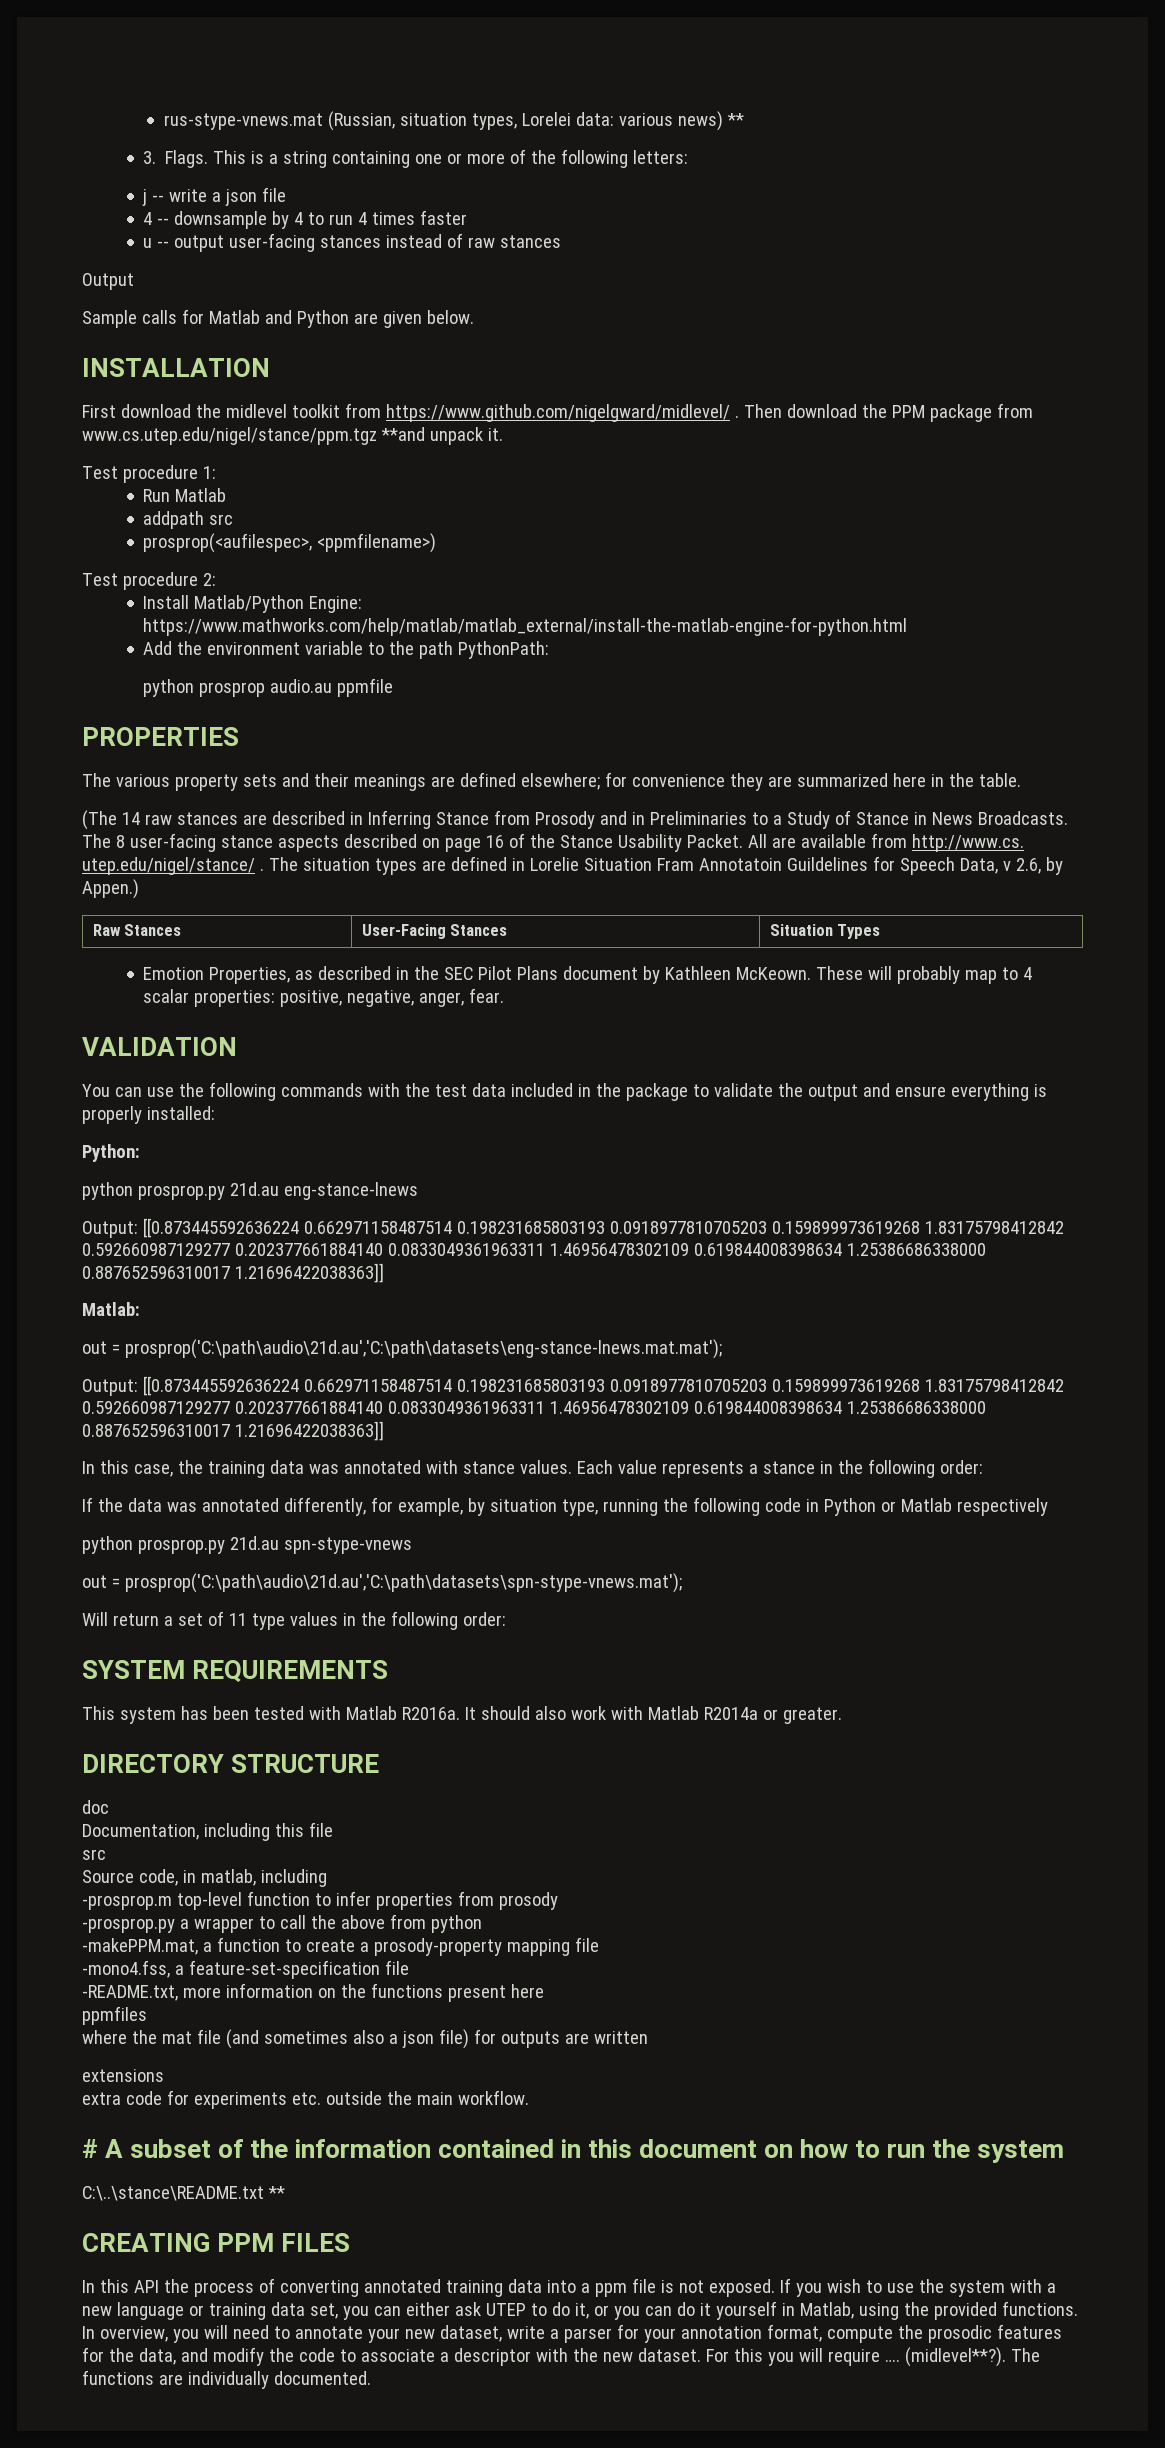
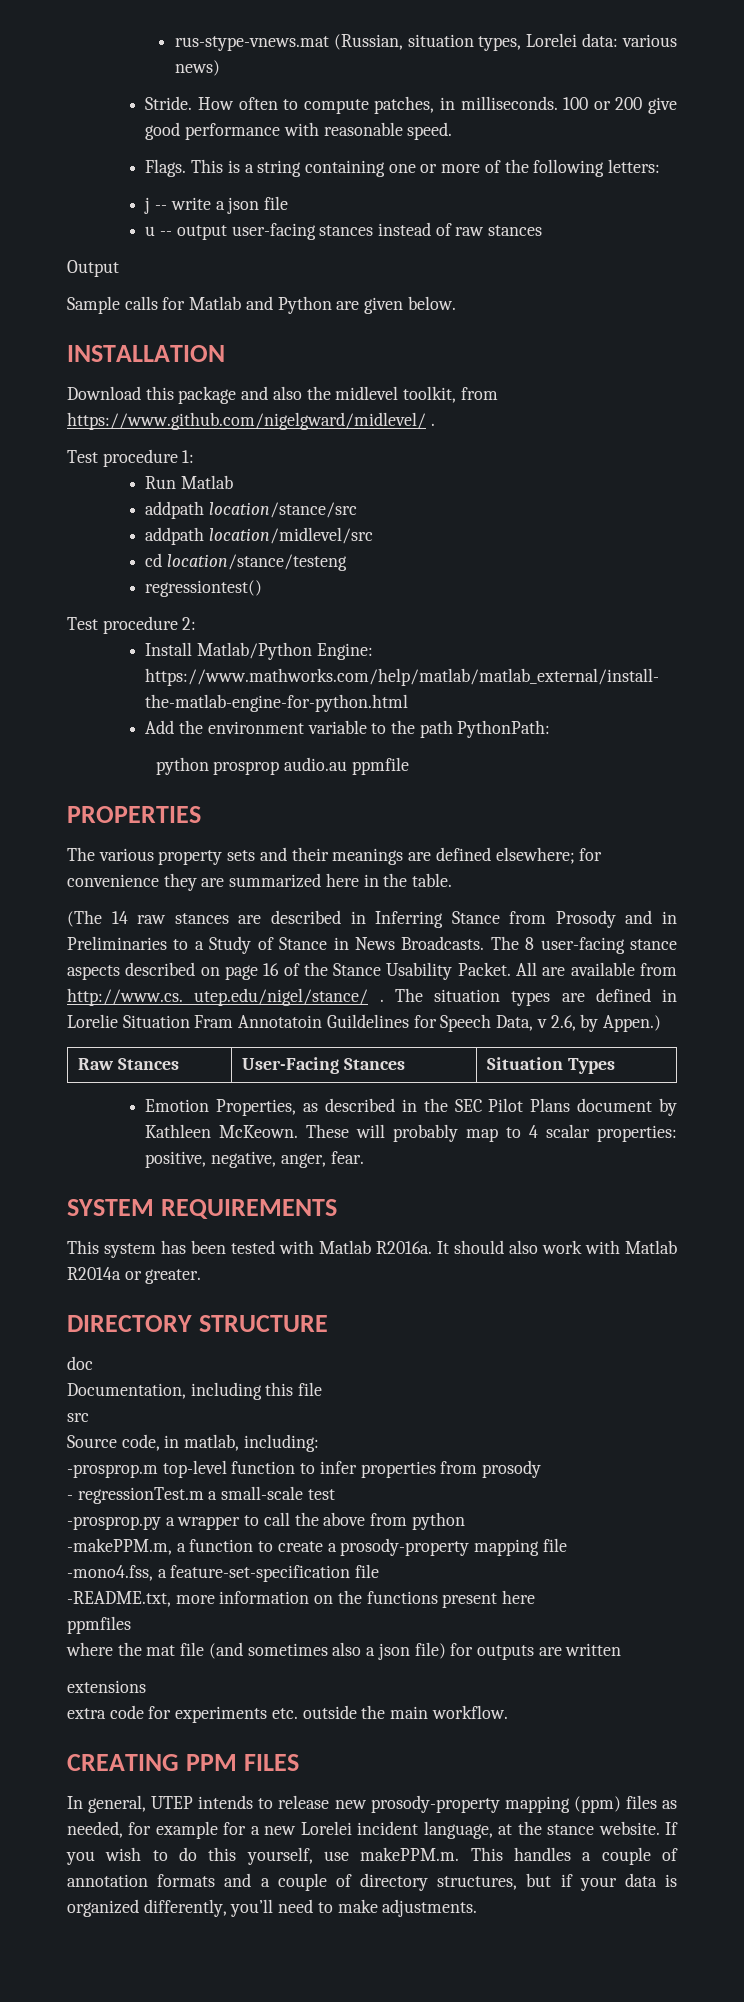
[726,113,744,126] [143,151,157,164] ** // 3. -> [145,96,678,114] [145,122,453,140] // Stride. How often to compute patches, in milliseconds. 100 or 200 give good performance with reasonable speed. //
[143,210,468,229] // 4 -- downsample by 4 to run 4 times faster -> (288, 203) none
[82,404,191,418] First download -> [67,386,302,404] Download this package and also
[291,404,340,418] toolkit -> [403,386,457,403] toolkit,
[743,403,1033,422] [82,427,503,445] Then download the PPM package from www.cs.utep.edu/nigel/stance/ppm.tgz **and unpack it. -> (435, 424) none
[209,514,234,525] [143,533,437,553] src // prosprop(<aufilespec>, <ppmfilename>) -> [209,502,358,518] [145,527,374,545] [145,553,348,571] [145,580,263,597] location/stance/src // addpath location/midlevel/src // cd location/stance/testeng // regressiontest()
[82,1037,237,1056] [82,1082,1047,1101] [82,1106,215,1124] [82,1144,140,1162] [82,1182,418,1200] [82,1218,1064,1238] [82,1243,986,1256] [82,1263,384,1283] [82,1302,140,1316] [82,1339,722,1359] [82,1376,1064,1396] [82,1401,986,1414] [82,1421,384,1441] [82,1459,983,1478] [82,1497,1048,1516] [82,1536,412,1554] [82,1573,682,1593] [82,1611,506,1630] // VALIDATION // You can use the following commands with the test data included in the package to validate the output and ensure everything is properly installed: // Python: // python prosprop.py 21d.au eng-stance-lnews // Output: [[0.873445592636224 0.662971158487514 0.198231685803193 0.0918977810705203 0.159899973619268 1.83175798412842 0.592660987129277 0.202377661884140 0.0833049361963311 1.46956478302109 0.619844008398634 1.25386686338000 0.887652596310017 1.21696422038363]] // Matlab: // out = prosprop('C:\path\audio\21d.au','C:\path\datasets\eng-stance-lnews.mat.mat'); // Output: [[0.873445592636224 0.662971158487514 0.198231685803193 0.0918977810705203 0.159899973619268 1.83175798412842 0.592660987129277 0.202377661884140 0.0833049361963311 1.46956478302109 0.619844008398634 1.25386686338000 0.887652596310017 1.21696422038363]] // In this case, the training data was annotated with stance values. Each value represents a stance in the following order: // If the data was annotated differently, for example, by situation type, running the following code in Python or Matlab respectively // python prosprop.py 21d.au spn-stype-vnews // out = prosprop('C:\path\audio\21d.au','C:\path\datasets\spn-stype-vnews.mat'); // Will return a set of 11 type values in the following order: -> (364, 1157) none
[260,1869,327,1887] including -> [243,1434,319,1452] including:
(558, 1901) none -> [67,1486,335,1504] // - regressionTest.m a small-scale test
[82,1938,198,1955] -makePPM.mat, -> [67,1538,172,1555] -makePPM.m,
[82,2139,1065,2163] [82,2186,285,2201] [82,2233,351,2252] [82,2278,1056,2297] [82,2301,1078,2320] [82,2324,1062,2343] [82,2347,1040,2367] [82,2370,371,2389] # A subset of the information contained in this document on how to run the system // C:\..\stance\README.txt ** // CREATING PPM FILES // In this API the process of converting annotated training data into a ppm file is not exposed. If you wish to use the system with a new language or training data set, you can either ask UTEP to do it, or you can do it yourself in Matlab, using the provided functions. In overview, you will need to annotate your new dataset, write a parser for your annotation format, compute the prosodic features for the data, and modify the code to associate a descriptor with the new dataset. For this you will require …. (midlevel**?). The functions are individually documented. -> [67,1754,299,1771] [67,1795,677,1813] [67,1821,678,1839] [66,1847,678,1865] [67,1873,677,1891] [67,1899,478,1917] CREATING PPM FILES // In general, UTEP intends to release new prosody-property mapping (ppm) files as needed, for example for a new Lorelei incident language, at the stance website. If you wish to do this yourself, use makePPM.m. This handles a couple of annotation formats and a couple of directory structures, but if your data is organized differently, you’ll need to make adjustments.

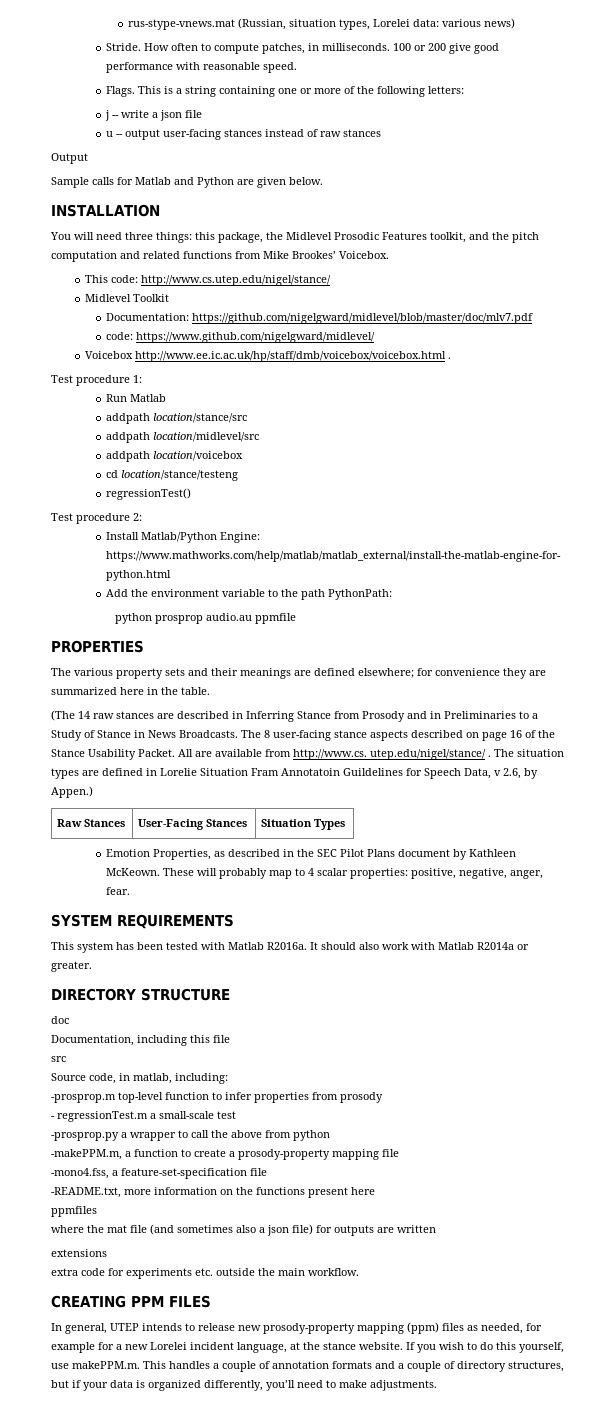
[67,386,498,404] Download this package and also the midlevel toolkit, from -> [50,232,539,243] [51,251,389,262] [84,275,331,286] [84,294,169,302] [106,313,534,324] [106,332,134,340] You will need three things: this package, the Midlevel Prosodic Features toolkit, and the pitch computation and related functions from Mike Brookes’ Voicebox. // This code: http://www.cs.utep.edu/nigel/stance/ // Midlevel Toolkit // Documentation: https://github.com/nigelgward/midlevel/blob/master/doc/mlv7.pdf // code:
(426, 421) none -> [84,351,446,362] // Voicebox http://www.ee.ic.ac.uk/hp/staff/dmb/voicebox/voicebox.html
(374, 535) none -> [106,451,244,462] // addpath location/voicebox
[145,580,263,597] regressiontest() -> [106,488,192,500] regressionTest()

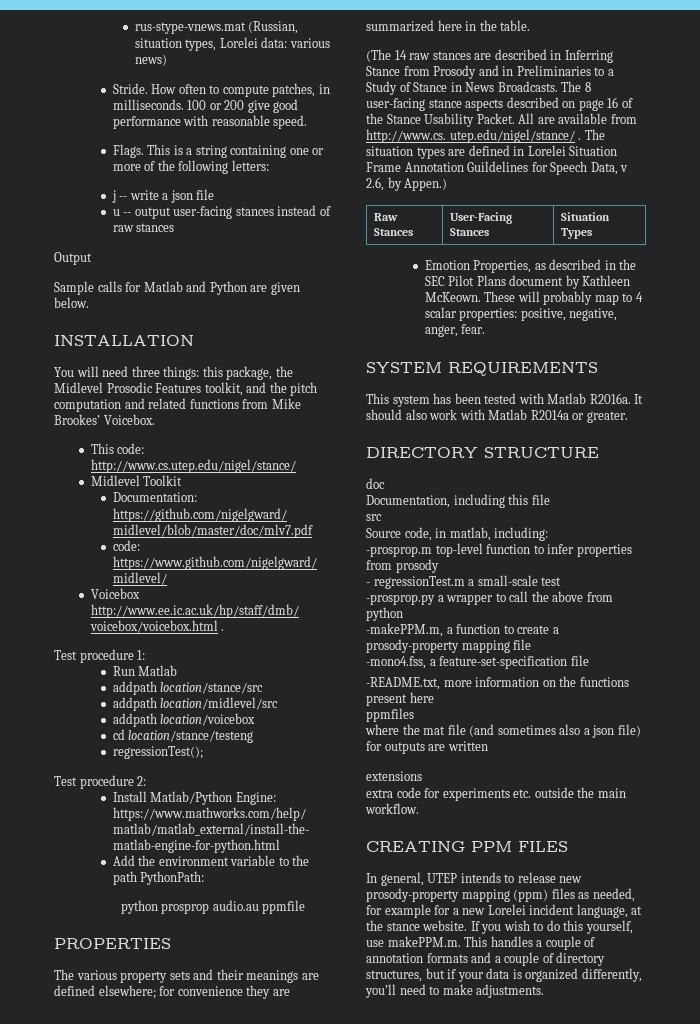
[106,488,192,500] regressionTest() -> [112,746,203,759] regressionTest();
[160,768,340,776] Lorelie Situation Fram Annotatoin -> [527,145,618,156] [366,162,464,172] Lorelei Situation Frame Annotation

